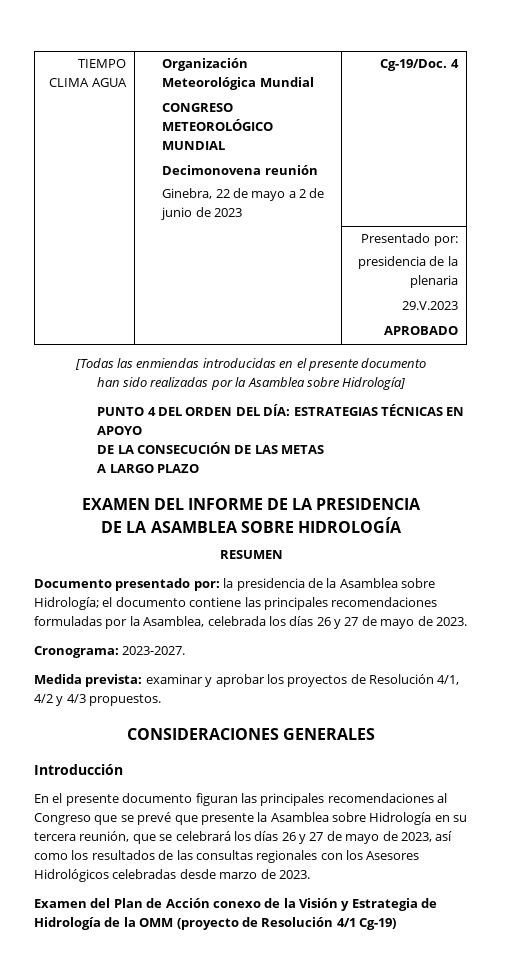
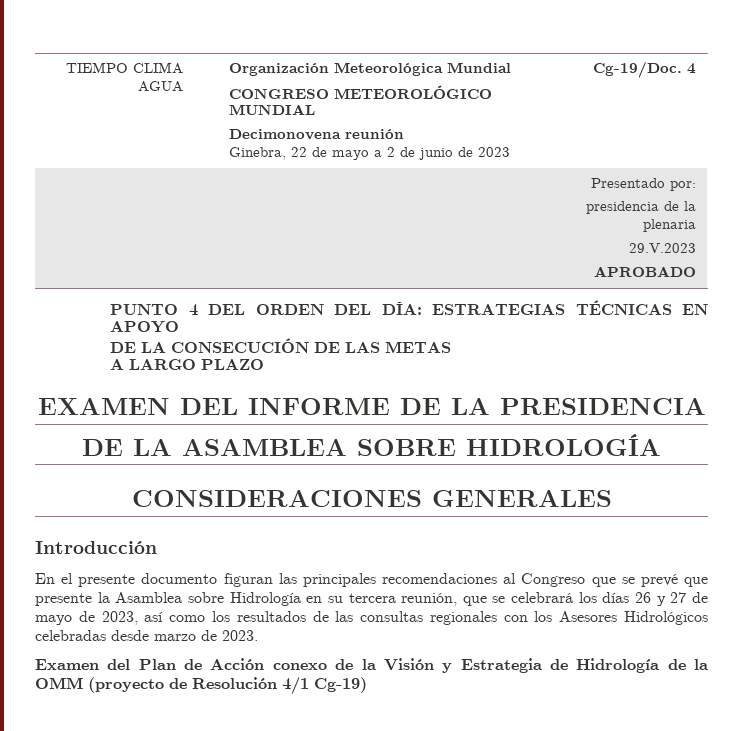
[74,358,427,371] [96,377,406,390] // [Todas las enmiendas introducidas en el presente documento // han sido realizadas por la Asamblea sobre Hidrología] -> (696, 271) none
[219,550,283,559] [34,578,435,591] [34,597,438,610] [34,616,467,629] [34,646,186,658] [34,674,460,687] [34,694,162,706] // RESUMEN // Documento presentado por: la presidencia de la Asamblea sobre Hidrología; el documento contiene las principales recomendaciones formuladas por la Asamblea, celebrada los días 26 y 27 de mayo de 2023. // Cronograma: 2023-2027. // Medida prevista: examinar y aprobar los proyectos de Resolución 4/1, 4/2 y 4/3 propuestos. -> (661, 445) none

